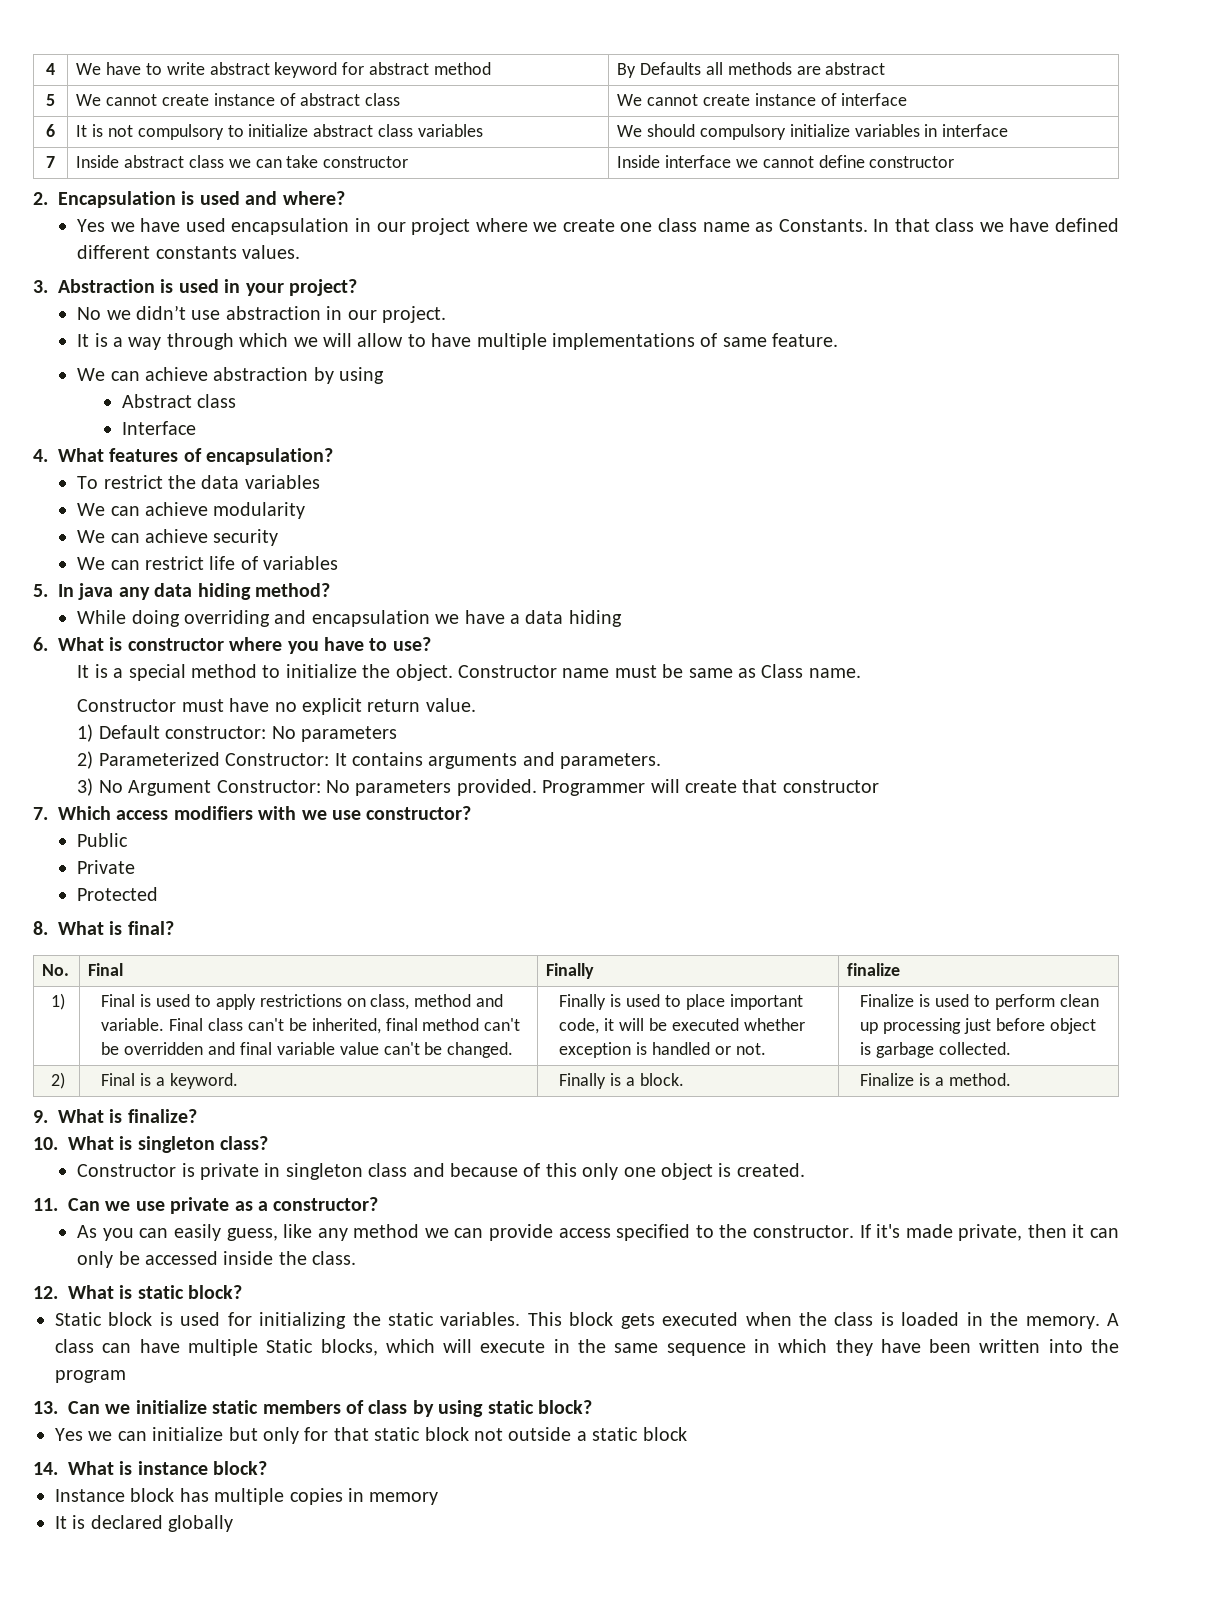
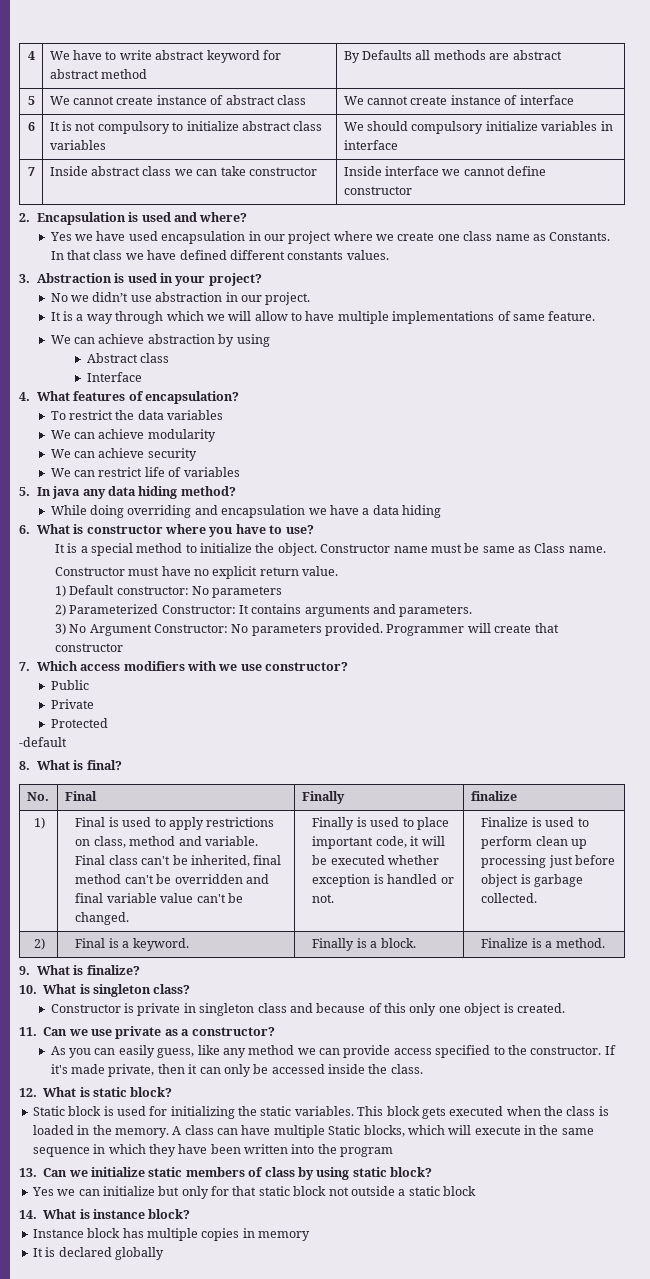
(159, 894) none -> [19,737,67,747] // -default

